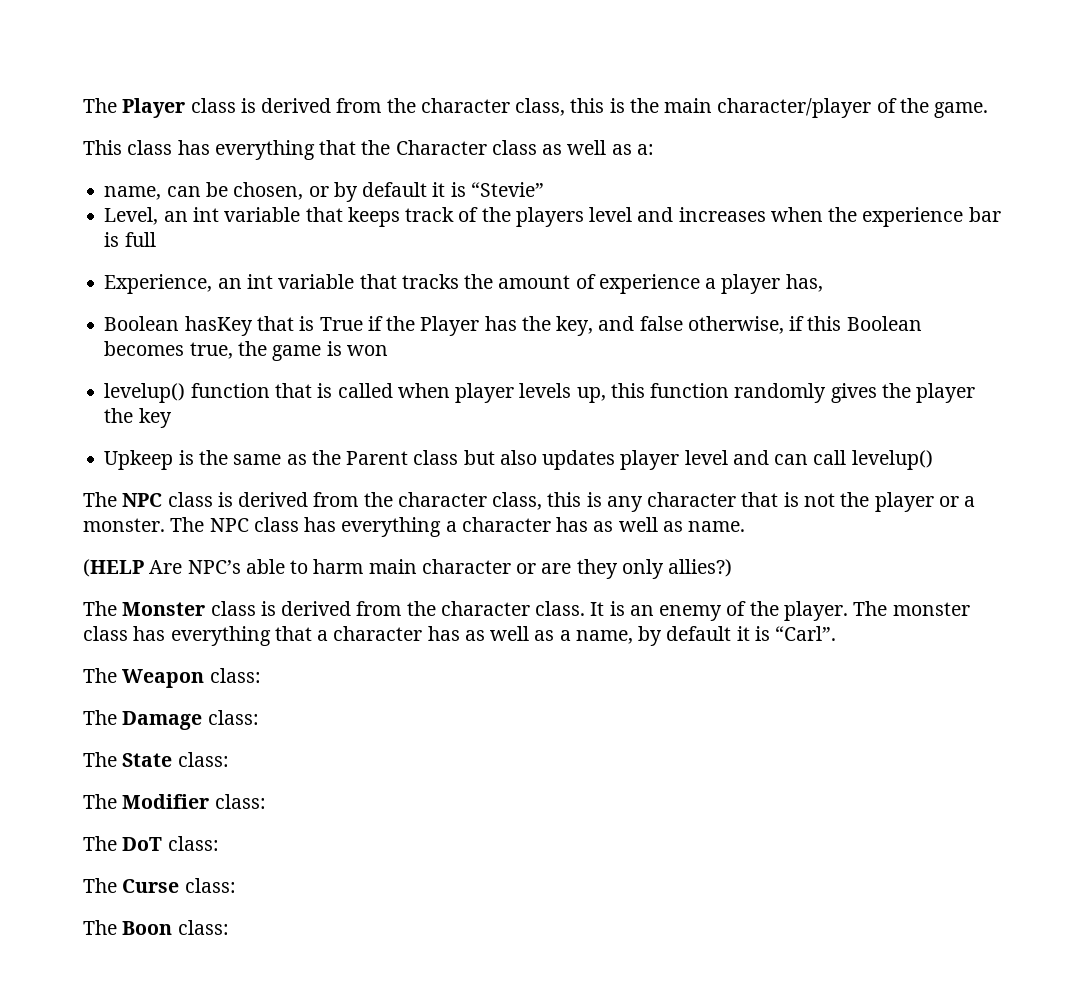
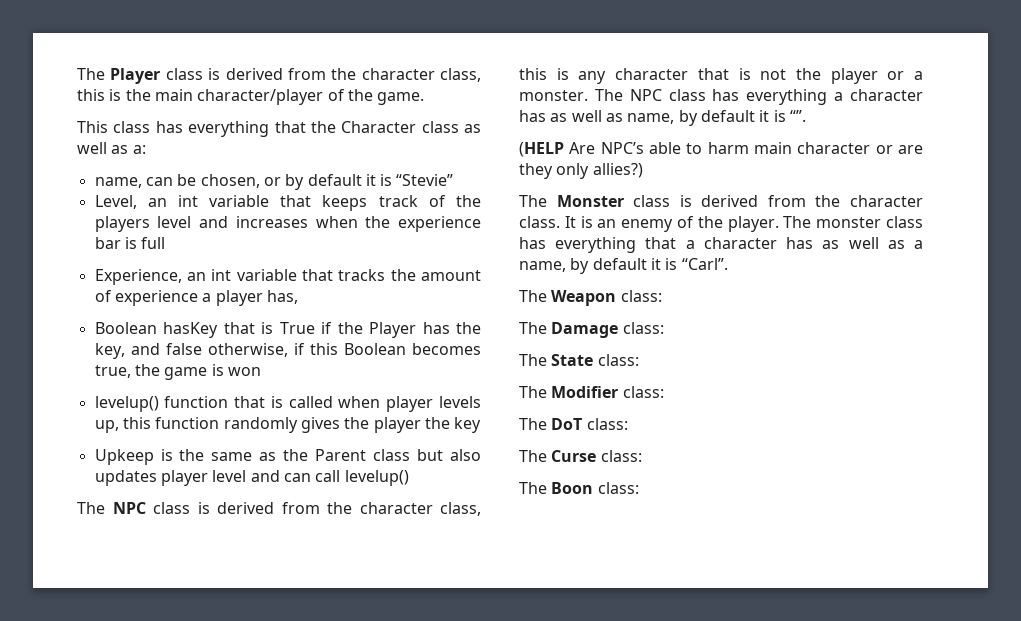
[688,521,746,532] name. -> [627,110,806,126] name, by default it is “”.

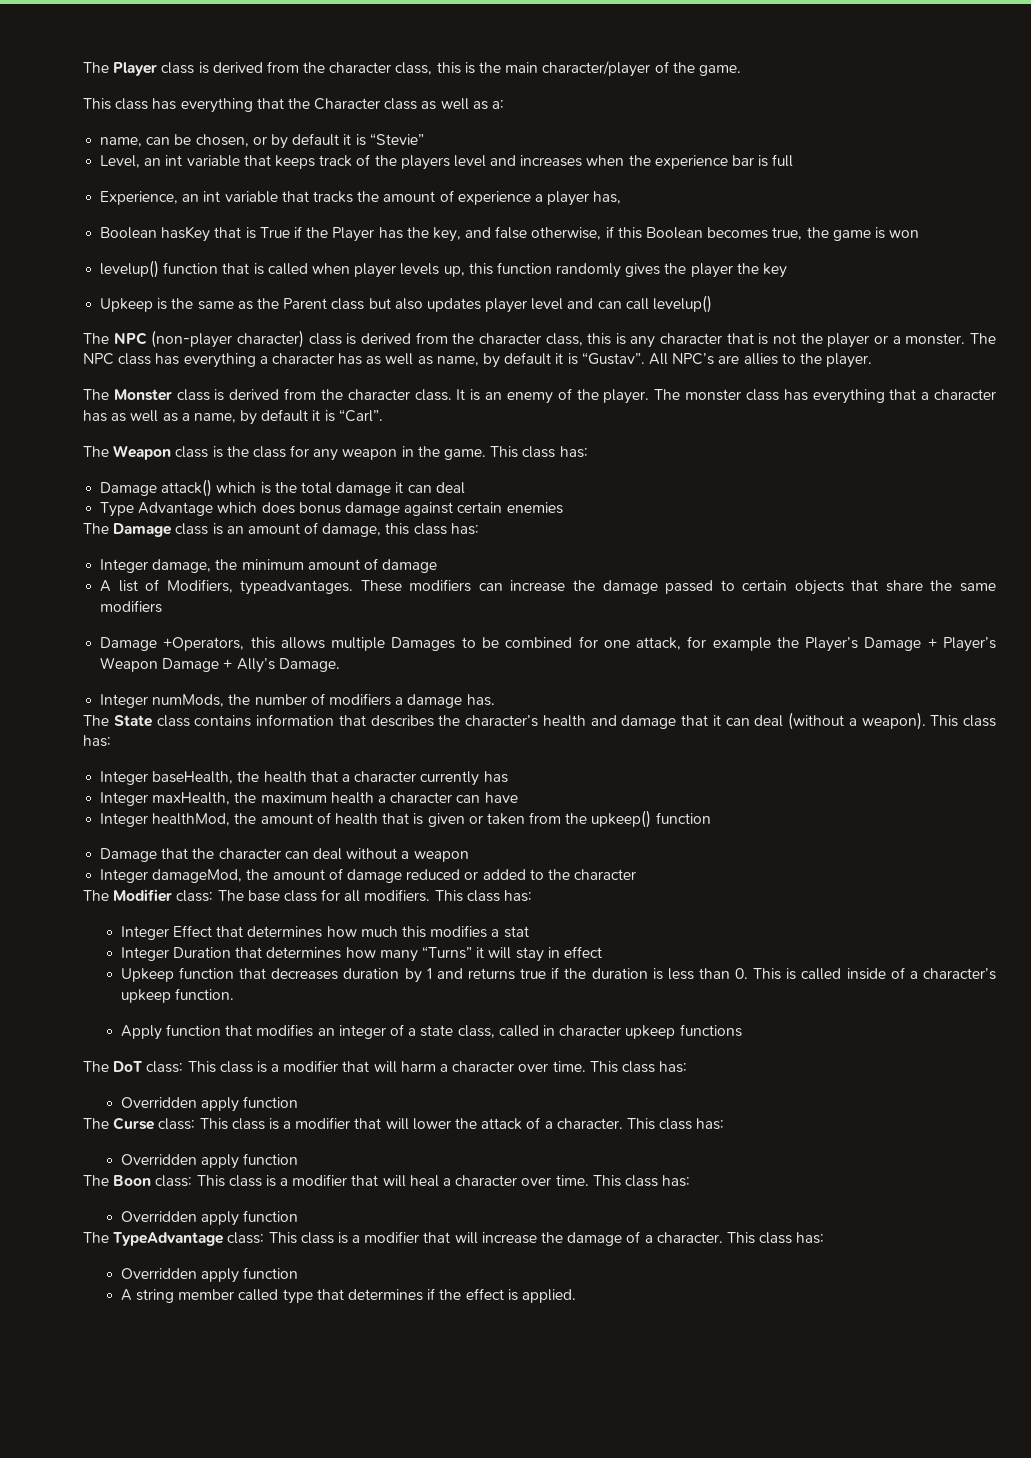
(146, 508) none -> [151,330,304,348] (non-player character)
[789,110,806,122] [519,142,923,157] [519,163,643,179] “”. // (HELP Are NPC’s able to harm main character or are they only allies?) -> [581,352,873,368] “Gustav”. All NPC’s are allies to the player.
[620,290,662,302] [519,322,664,338] [519,354,639,366] [519,386,664,398] [519,418,628,430] [519,450,642,462] [519,482,639,494] class: // The Damage class: // The State class: // The Modifier class: // The DoT class: // The Curse class: // The Boon class: -> [175,445,588,461] [100,479,465,497] [100,502,563,517] [83,522,479,537] [100,558,438,573] [100,579,997,595] [100,600,163,613] [100,636,996,652] [100,657,340,673] [100,693,495,708] [83,712,996,730] [83,735,111,747] [100,771,508,786] [100,792,518,806] [100,810,711,828] [100,848,469,862] [100,868,637,883] [83,889,533,902] [120,925,529,940] [120,946,602,962] [120,967,996,983] [120,988,235,1003] [120,1024,742,1040] [83,1060,688,1073] [120,1096,299,1112] [83,1117,725,1130] [120,1153,299,1169] [83,1174,691,1187] [120,1210,299,1226] [83,1231,825,1246] [120,1267,299,1283] [120,1288,576,1304] class is the class for any weapon in the game. This class has: // Damage attack() which is the total damage it can deal // Type Advantage which does bonus damage against certain enemies // The Damage class is an amount of damage, this class has: // Integer damage, the minimum amount of damage // A list of Modifiers, typeadvantages. These modifiers can increase the damage passed to certain objects that share the same modifiers // Damage +Operators, this allows multiple Damages to be combined for one attack, for example the Player’s Damage + Player’s Weapon Damage + Ally’s Damage. // Integer numMods, the number of modifiers a damage has. // The State class contains information that describes the character’s health and damage that it can deal (without a weapon). This class has: // Integer baseHealth, the health that a character currently has // Integer maxHealth, the maximum health a character can have // Integer healthMod, the amount of health that is given or taken from the upkeep() function // Damage that the character can deal without a weapon // Integer damageMod, the amount of damage reduced or added to the character // The Modifier class: The base class for all modifiers. This class has: // Integer Effect that determines how much this modifies a stat // Integer Duration that determines how many “Turns” it will stay in effect // Upkeep function that decreases duration by 1 and returns true if the duration is less than 0. This is called inside of a character’s upkeep function. // Apply function that modifies an integer of a state class, called in character upkeep functions // The DoT class: This class is a modifier that will harm a character over time. This class has: // Overridden apply function // The Curse class: This class is a modifier that will lower the attack of a character. This class has: // Overridden apply function // The Boon class: This class is a modifier that will heal a character over time. This class has: // Overridden apply function // The TypeAdvantage class: This class is a modifier that will increase the damage of a character. This class has: // Overridden apply function // A string member called type that determines if the effect is applied.

